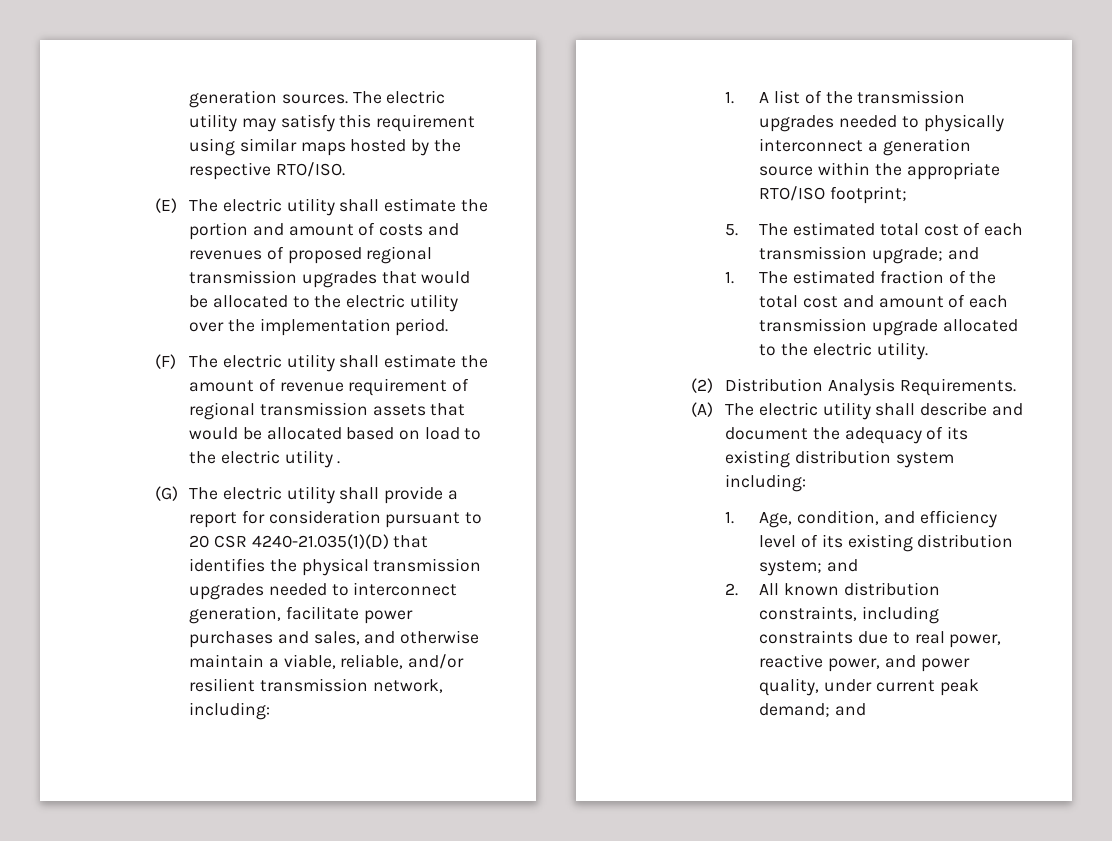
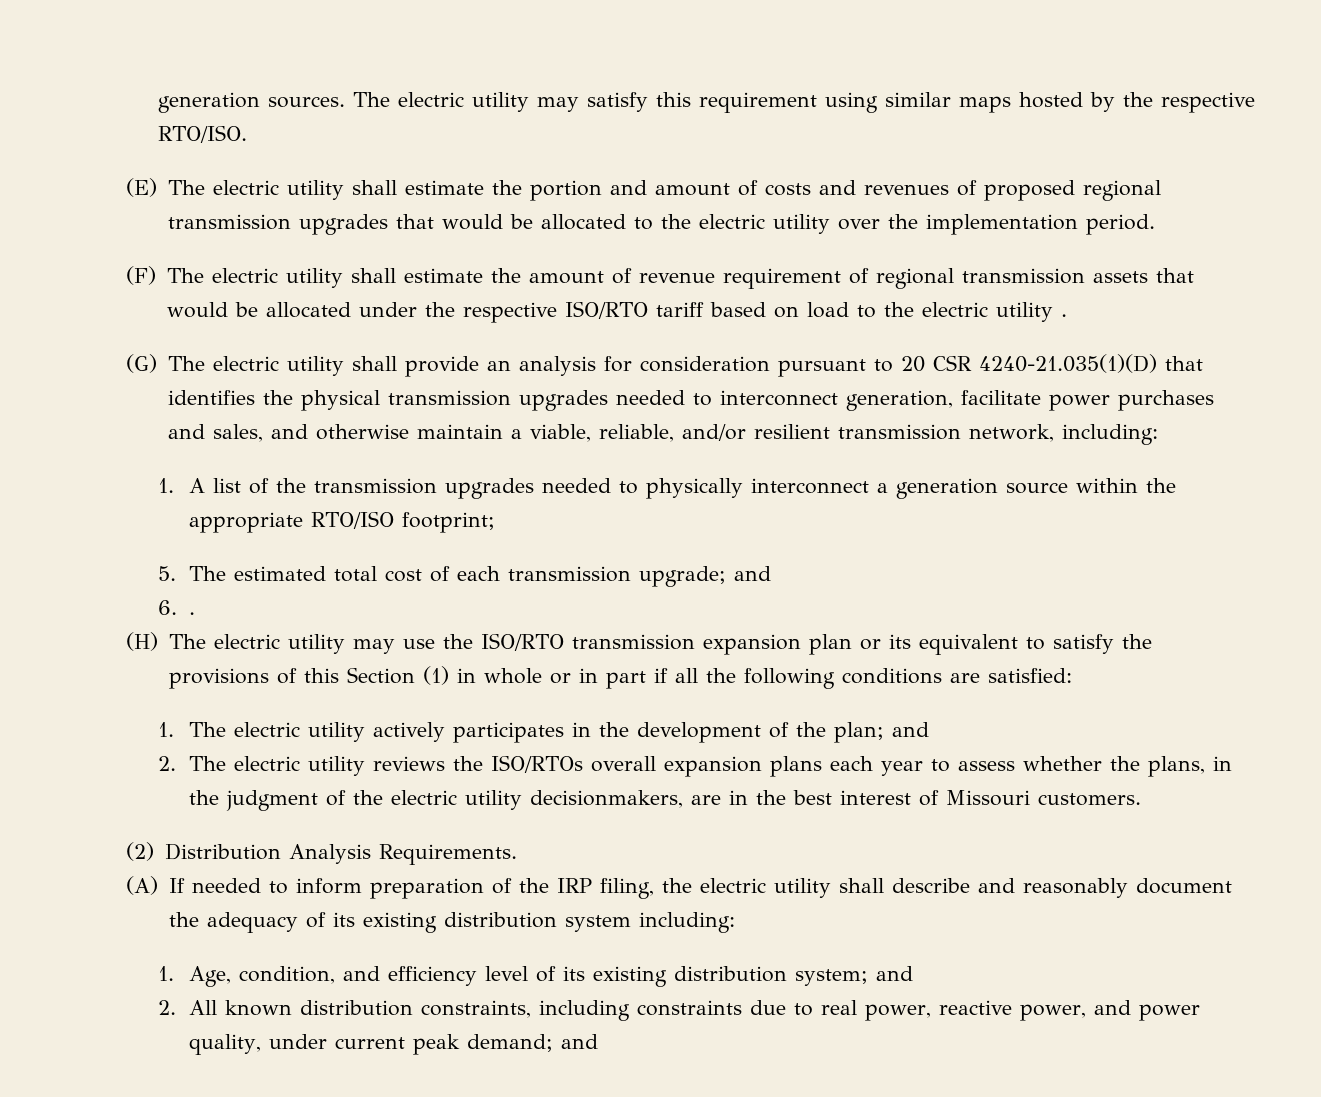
(342, 433) none -> [359,301,705,323] under the respective ISO/RTO tariff
[447,490,458,500] [189,512,238,528] a report -> [487,356,597,376] an analysis
[725,270,997,284] [759,294,1009,308] [759,318,1018,336] [759,342,928,360] 1. The estimated fraction of the total cost and amount of each transmission upgrade allocated to the electric utility. -> [157,600,195,615] [126,632,1153,655] [169,666,1073,689] [157,722,929,743] [157,755,1232,777] [188,790,1141,811] 6. . // (H) The electric utility may use the ISO/RTO transmission expansion plan or its equivalent to satisfy the provisions of this Section (1) in whole or in part if all the following conditions are satisfied: // 1. The electric utility actively participates in the development of the plan; and // 2. The electric utility reviews the ISO/RTOs overall expansion plans each year to assess whether the plans, in the judgment of the electric utility decisionmakers, are in the best interest of Missouri customers.
[725,403,755,416] The -> [169,878,693,899] If needed to inform preparation of the IRP filing, the
(1023, 409) none -> [1023,878,1129,898] reasonably

